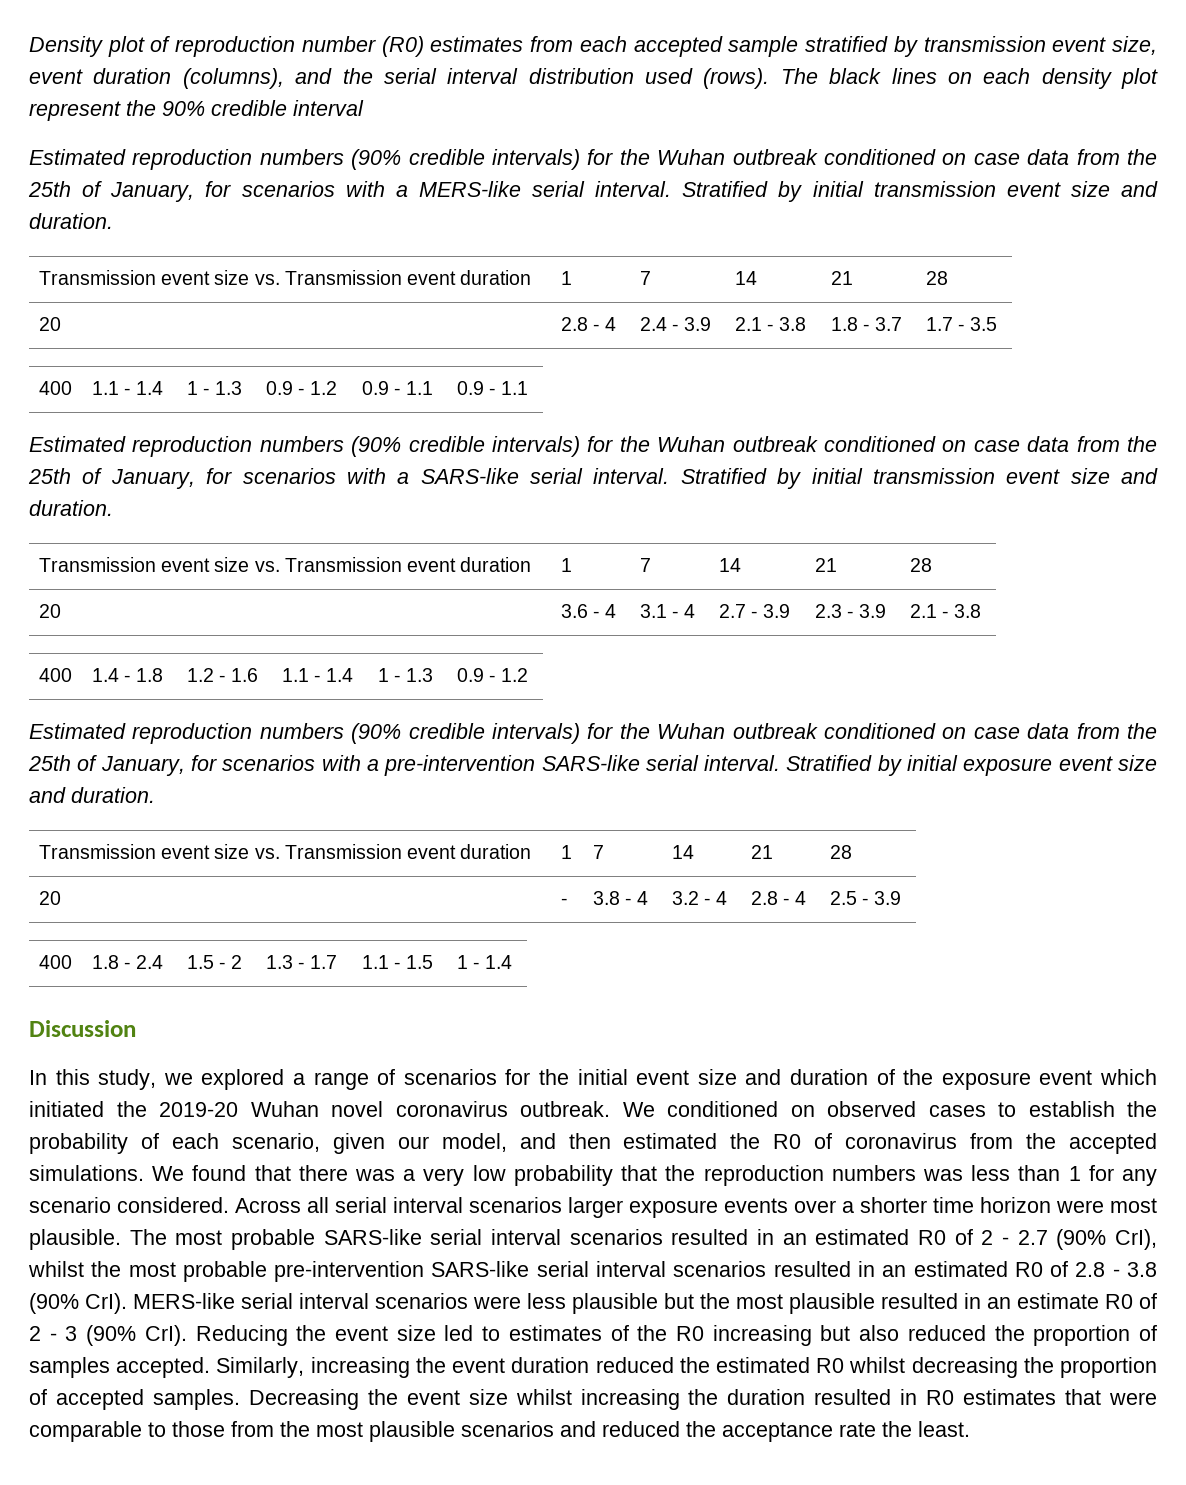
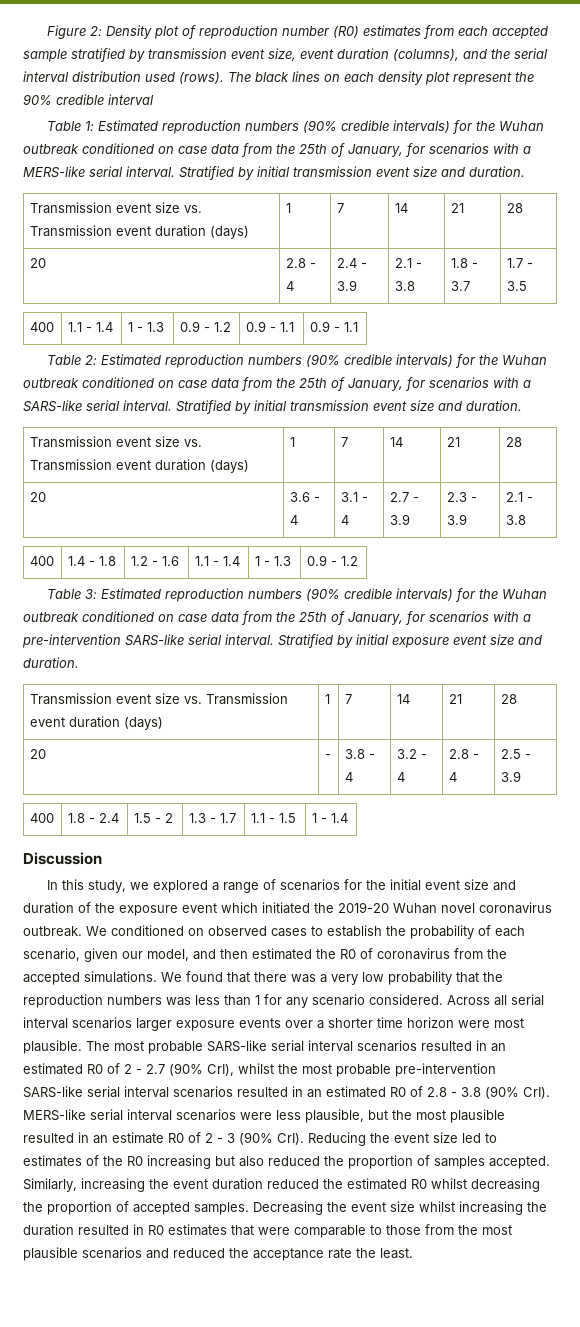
(29, 46) none -> [46,25,102,39] Figure 2:
(364, 108) none -> [46,121,94,131] Table 1:
(532, 277) none -> [209,226,249,239] (days)
(529, 388) none -> [46,355,97,365] Table 2:
(532, 564) none -> [209,460,249,473] (days)
(529, 675) none -> [46,589,97,599] Table 3:
(532, 851) none -> [123,717,163,730] (days)
[572,1293,658,1314] plausible -> [305,1109,364,1123] plausible,

